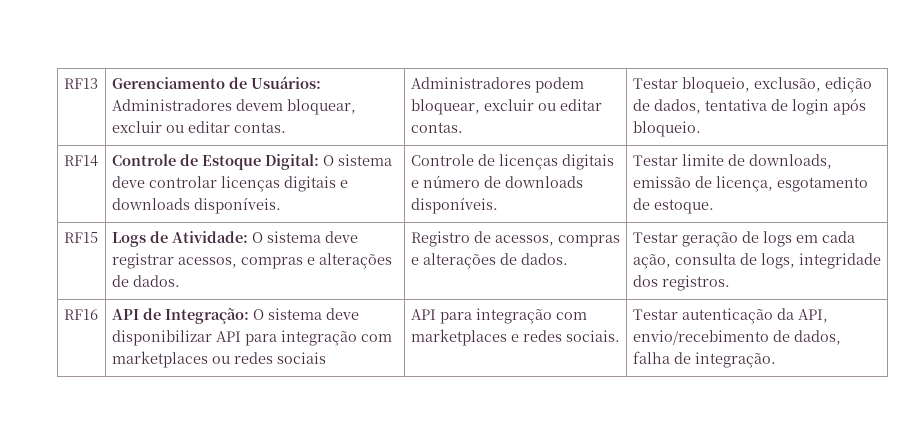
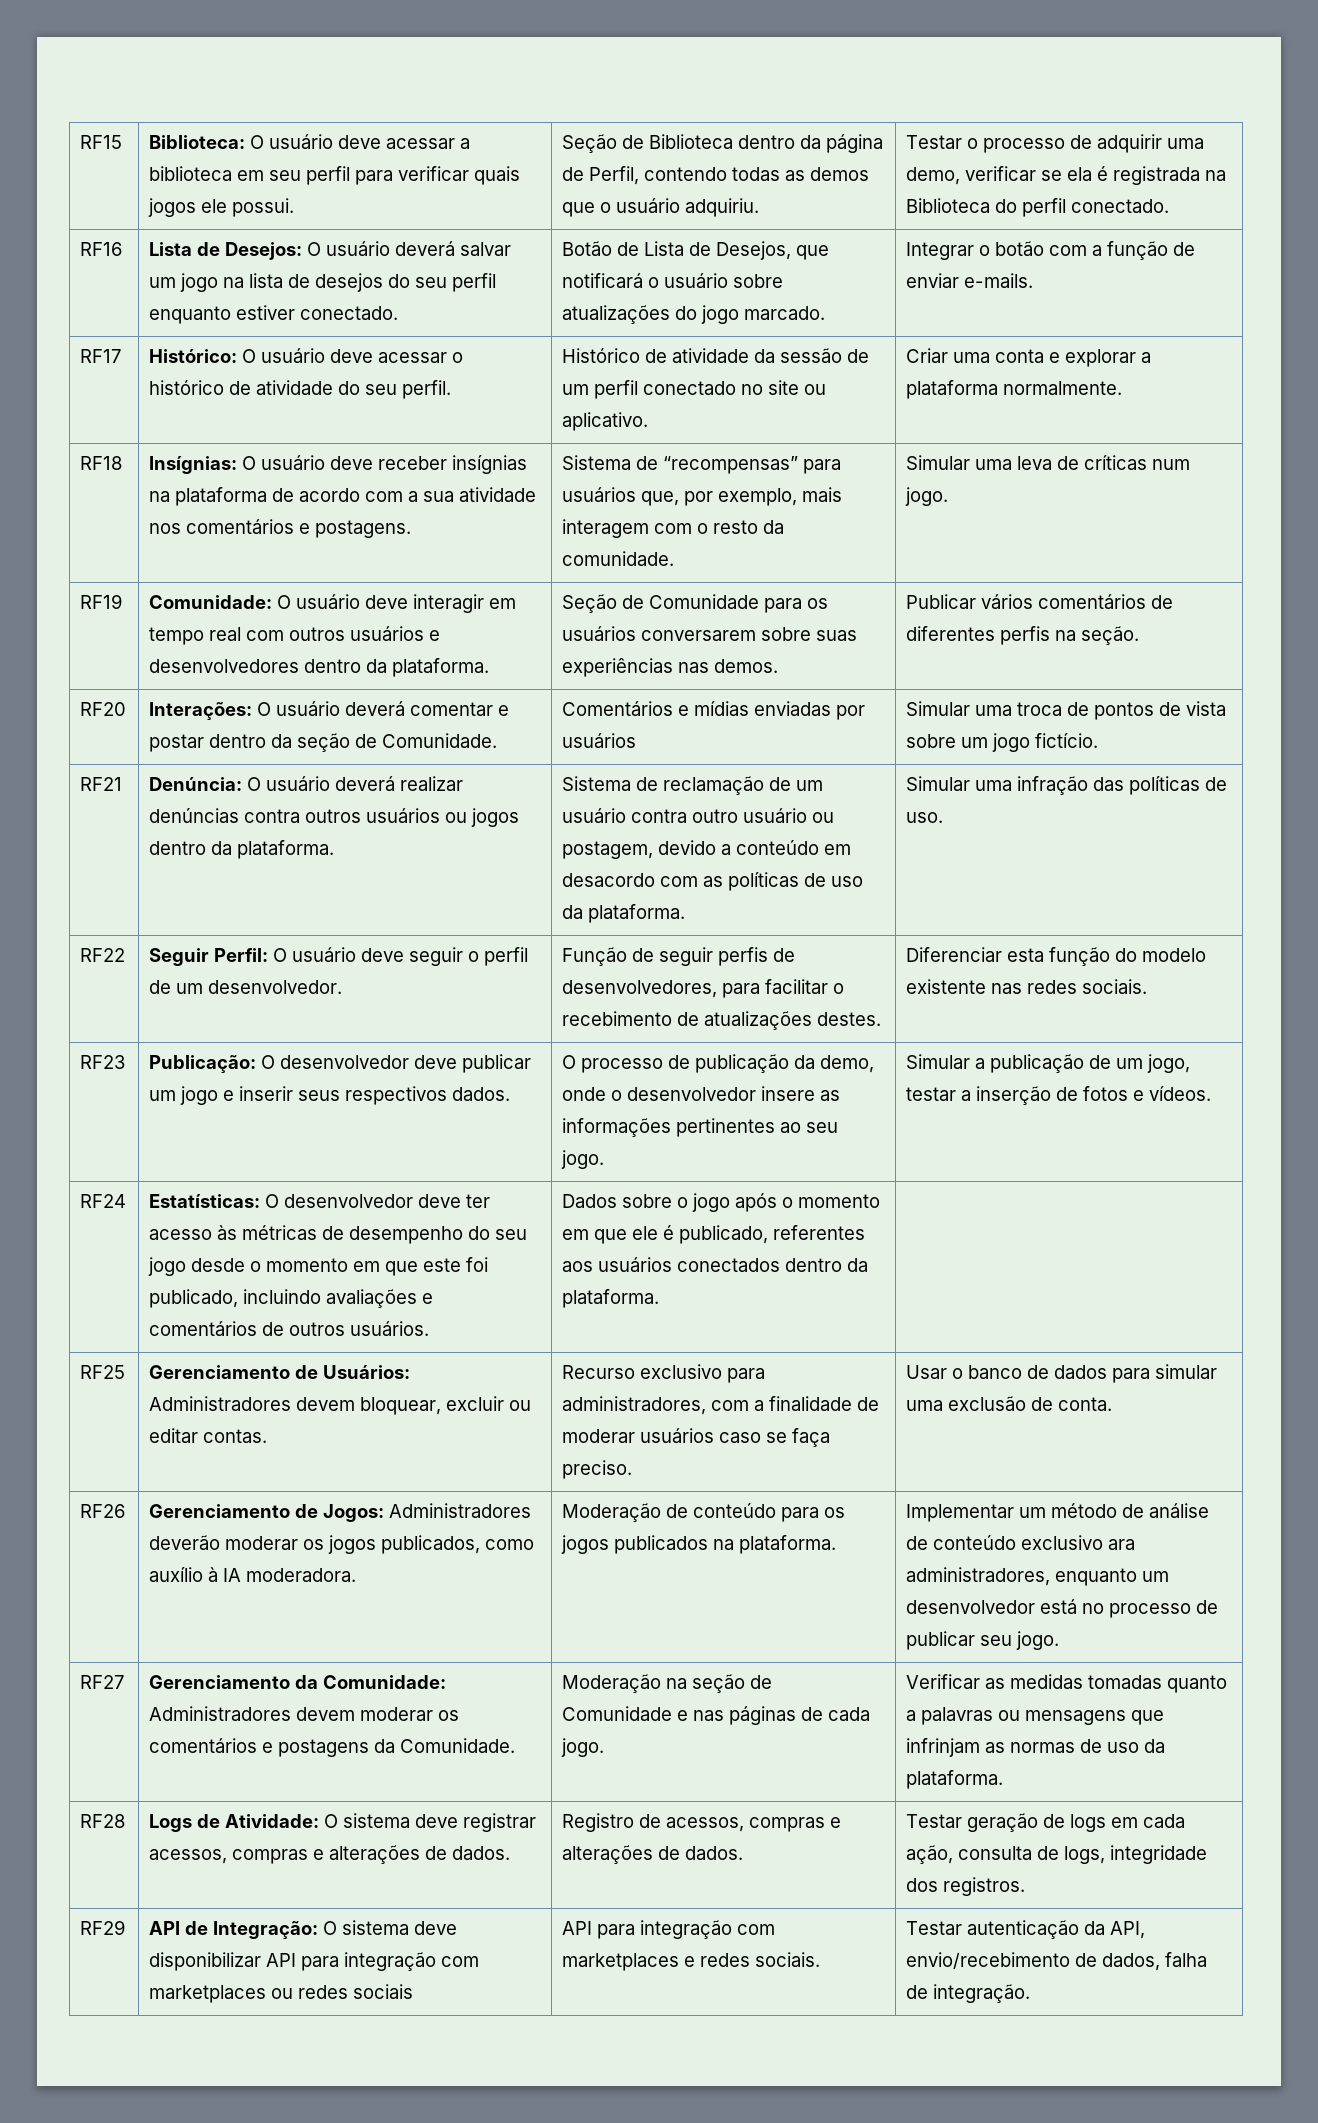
[63,78,98,89] RF13 -> [80,135,123,149] [149,134,471,149] [149,166,521,185] [148,198,295,217] [562,134,884,153] [562,166,870,185] [562,198,760,217] [906,134,1205,153] [906,166,1227,185] [906,198,1170,217] [80,242,123,256] [149,241,512,260] [149,273,497,292] [149,305,399,324] [562,241,830,260] [562,273,784,288] [562,305,826,324] [906,241,1196,260] [906,273,1034,288] [80,349,122,363] [149,348,464,363] [149,380,452,399] [562,348,870,363] [562,380,827,399] [562,412,649,431] [906,348,1152,367] [906,380,1123,399] [80,456,123,470] [149,455,528,474] [149,487,537,506] [149,519,412,538] [562,455,842,474] [562,487,843,506] [562,519,785,538] [562,551,675,566] [906,455,1191,470] [905,487,949,506] [80,594,123,609] [149,594,517,613] [149,626,441,645] [149,658,490,677] [562,594,829,613] [562,626,858,641] [562,658,779,677] [906,594,1174,609] [906,626,1140,645] [80,702,127,716] [149,701,510,720] [149,733,498,752] [562,701,866,720] [562,733,637,748] [906,701,1227,720] [906,733,1099,752] [80,777,123,791] [149,776,464,791] [149,808,520,827] [149,840,335,859] [562,776,824,795] [562,808,835,823] [562,840,852,859] [562,872,864,891] [562,904,686,923] [906,776,1228,795] [906,812,944,823] [80,948,126,962] [149,947,529,966] [149,980,343,994] [562,947,796,966] [562,979,845,998] [562,1011,882,1030] [906,947,1207,966] [906,979,1148,994] [80,1055,126,1069] [149,1054,532,1073] [149,1086,511,1105] [562,1054,875,1073] [562,1086,841,1101] [562,1118,839,1137] [561,1150,605,1169] [906,1054,1191,1073] [906,1086,1212,1105] [80,1194,127,1208] [149,1194,491,1208] [149,1225,528,1244] [148,1257,489,1276] [149,1289,434,1308] [149,1321,430,1336] [562,1193,881,1212] [562,1225,866,1244] [562,1257,869,1272] [562,1289,660,1308] [80,1365,126,1379] RF15 | Biblioteca: O usuário deve acessar a biblioteca em seu perfil para verificar quais jogos ele possui. | Seção de Biblioteca dentro da página de Perfil, contendo todas as demos que o usuário adquiriu. | Testar o processo de adquirir uma demo, verificar se ela é registrada na Biblioteca do perfil conectado. // RF16 | Lista de Desejos: O usuário deverá salvar um jogo na lista de desejos do seu perfil enquanto estiver conectado. | Botão de Lista de Desejos, que notificará o usuário sobre atualizações do jogo marcado. | Integrar o botão com a função de enviar e-mails. // RF17 | Histórico: O usuário deve acessar o histórico de atividade do seu perfil. | Histórico de atividade da sessão de um perfil conectado no site ou aplicativo. | Criar uma conta e explorar a plataforma normalmente. // RF18 | Insígnias: O usuário deve receber insígnias na plataforma de acordo com a sua atividade nos comentários e postagens. | Sistema de “recompensas” para usuários que, por exemplo, mais interagem com o resto da comunidade. | Simular uma leva de críticas num jogo. // RF19 | Comunidade: O usuário deve interagir em tempo real com outros usuários e desenvolvedores dentro da plataforma. | Seção de Comunidade para os usuários conversarem sobre suas experiências nas demos. | Publicar vários comentários de diferentes perfis na seção. // RF20 | Interações: O usuário deverá comentar e postar dentro da seção de Comunidade. | Comentários e mídias enviadas por usuários | Simular uma troca de pontos de vista sobre um jogo fictício. // RF21 | Denúncia: O usuário deverá realizar denúncias contra outros usuários ou jogos dentro da plataforma. | Sistema de reclamação de um usuário contra outro usuário ou postagem, devido a conteúdo em desacordo com as políticas de uso da plataforma. | Simular uma infração das políticas de uso. // RF22 | Seguir Perfil: O usuário deve seguir o perfil de um desenvolvedor. | Função de seguir perfis de desenvolvedores, para facilitar o recebimento de atualizações destes. | Diferenciar esta função do modelo existente nas redes sociais. // RF23 | Publicação: O desenvolvedor deve publicar um jogo e inserir seus respectivos dados. | O processo de publicação da demo, onde o desenvolvedor insere as informações pertinentes ao seu jogo. | Simular a publicação de um jogo, testar a inserção de fotos e vídeos. // RF24 | Estatísticas: O desenvolvedor deve ter acesso às métricas de desempenho do seu jogo desde o momento em que este foi publicado, incluindo avaliações e comentários de outros usuários. | Dados sobre o jogo após o momento em que ele é publicado, referentes aos usuários conectados dentro da plataforma. | // RF25
[410,77,584,93] [410,99,602,115] [410,122,463,133] [632,77,872,93] [632,98,866,115] [632,121,701,137] [63,155,98,167] [111,154,392,170] [111,176,348,192] [111,197,281,214] [410,154,614,170] [410,175,583,188] [410,197,498,214] [632,154,832,169] [632,176,868,192] [632,198,714,214] [63,232,98,243] Administradores podem bloquear, excluir ou editar contas. | Testar bloqueio, exclusão, edição de dados, tentativa de login após bloqueio. // RF14 | Controle de Estoque Digital: O sistema deve controlar licenças digitais e downloads disponíveis. | Controle de licenças digitais e número de downloads disponíveis. | Testar limite de downloads, emissão de licença, esgotamento de estoque. // RF15 -> [562,1364,766,1383] [562,1396,880,1415] [562,1428,831,1447] [562,1460,633,1479] [906,1364,1218,1383] [906,1396,1113,1411] [80,1504,126,1518] [149,1503,532,1522] [149,1535,535,1554] [149,1567,357,1582] [562,1503,846,1522] [561,1535,837,1554] [906,1503,1210,1522] [906,1535,1136,1550] [906,1567,1170,1586] [906,1599,1219,1618] [906,1631,1060,1650] [80,1675,125,1689] [149,1675,447,1689] [149,1706,460,1721] [149,1738,516,1757] [562,1674,773,1693] [562,1706,871,1725] [561,1738,605,1757] [906,1674,1228,1693] [906,1707,1165,1725] [906,1738,1166,1757] [906,1770,1004,1789] [80,1814,126,1828] Recurso exclusivo para administradores, com a finalidade de moderar usuários caso se faça preciso. | Usar o banco de dados para simular uma exclusão de conta. // RF26 | Gerenciamento de Jogos: Administradores deverão moderar os jogos publicados, como auxílio à IA moderadora. | Moderação de conteúdo para os jogos publicados na plataforma. | Implementar um método de análise de conteúdo exclusivo ara administradores, enquanto um desenvolvedor está no processo de publicar seu jogo. // RF27 | Gerenciamento da Comunidade: Administradores devem moderar os comentários e postagens da Comunidade. | Moderação na seção de Comunidade e nas páginas de cada jogo. | Verificar as medidas tomadas quanto a palavras ou mensagens que infrinjam as normas de uso da plataforma. // RF28
[63,309,98,320] RF16 -> [80,1920,126,1935] RF29

